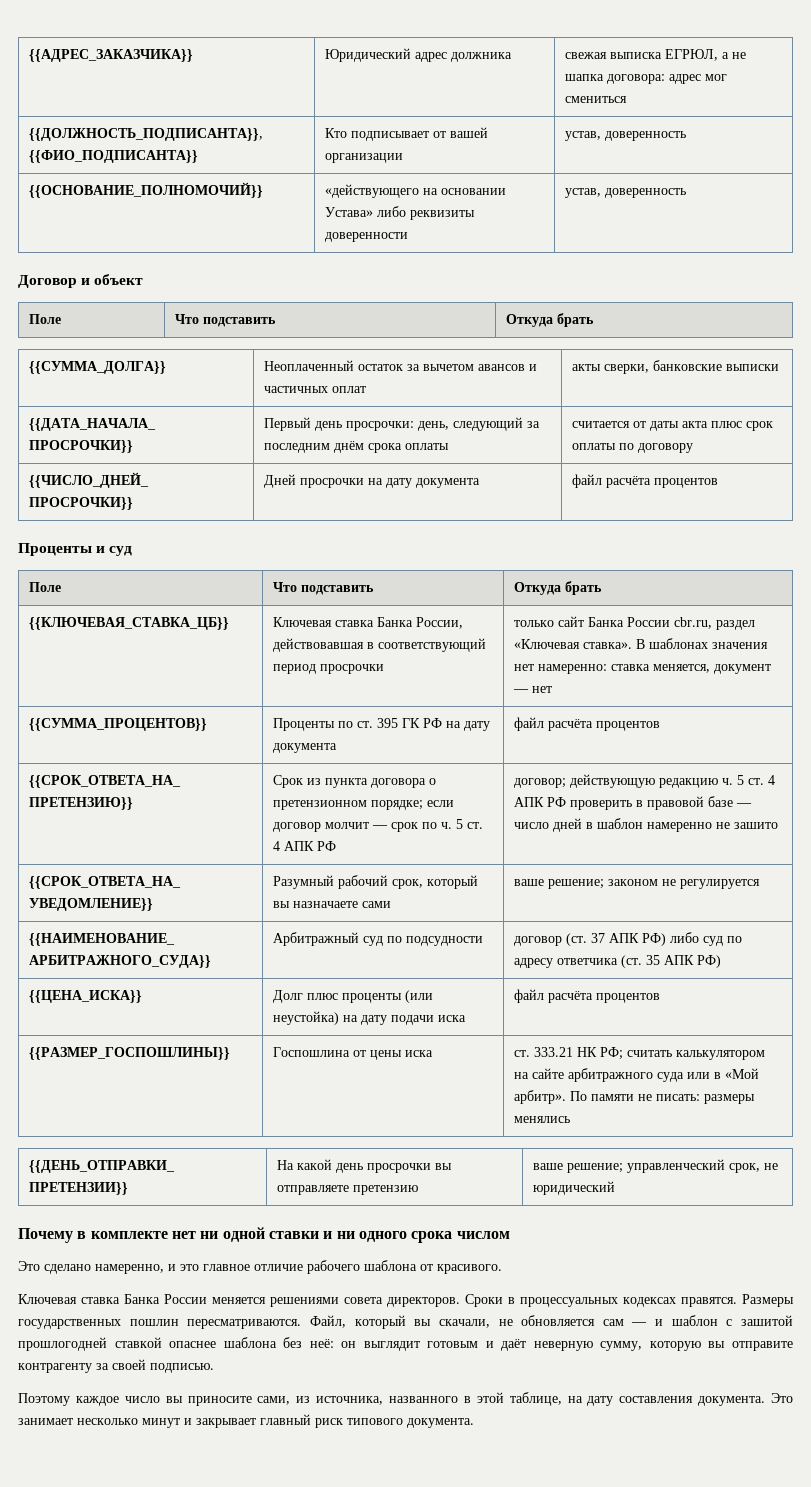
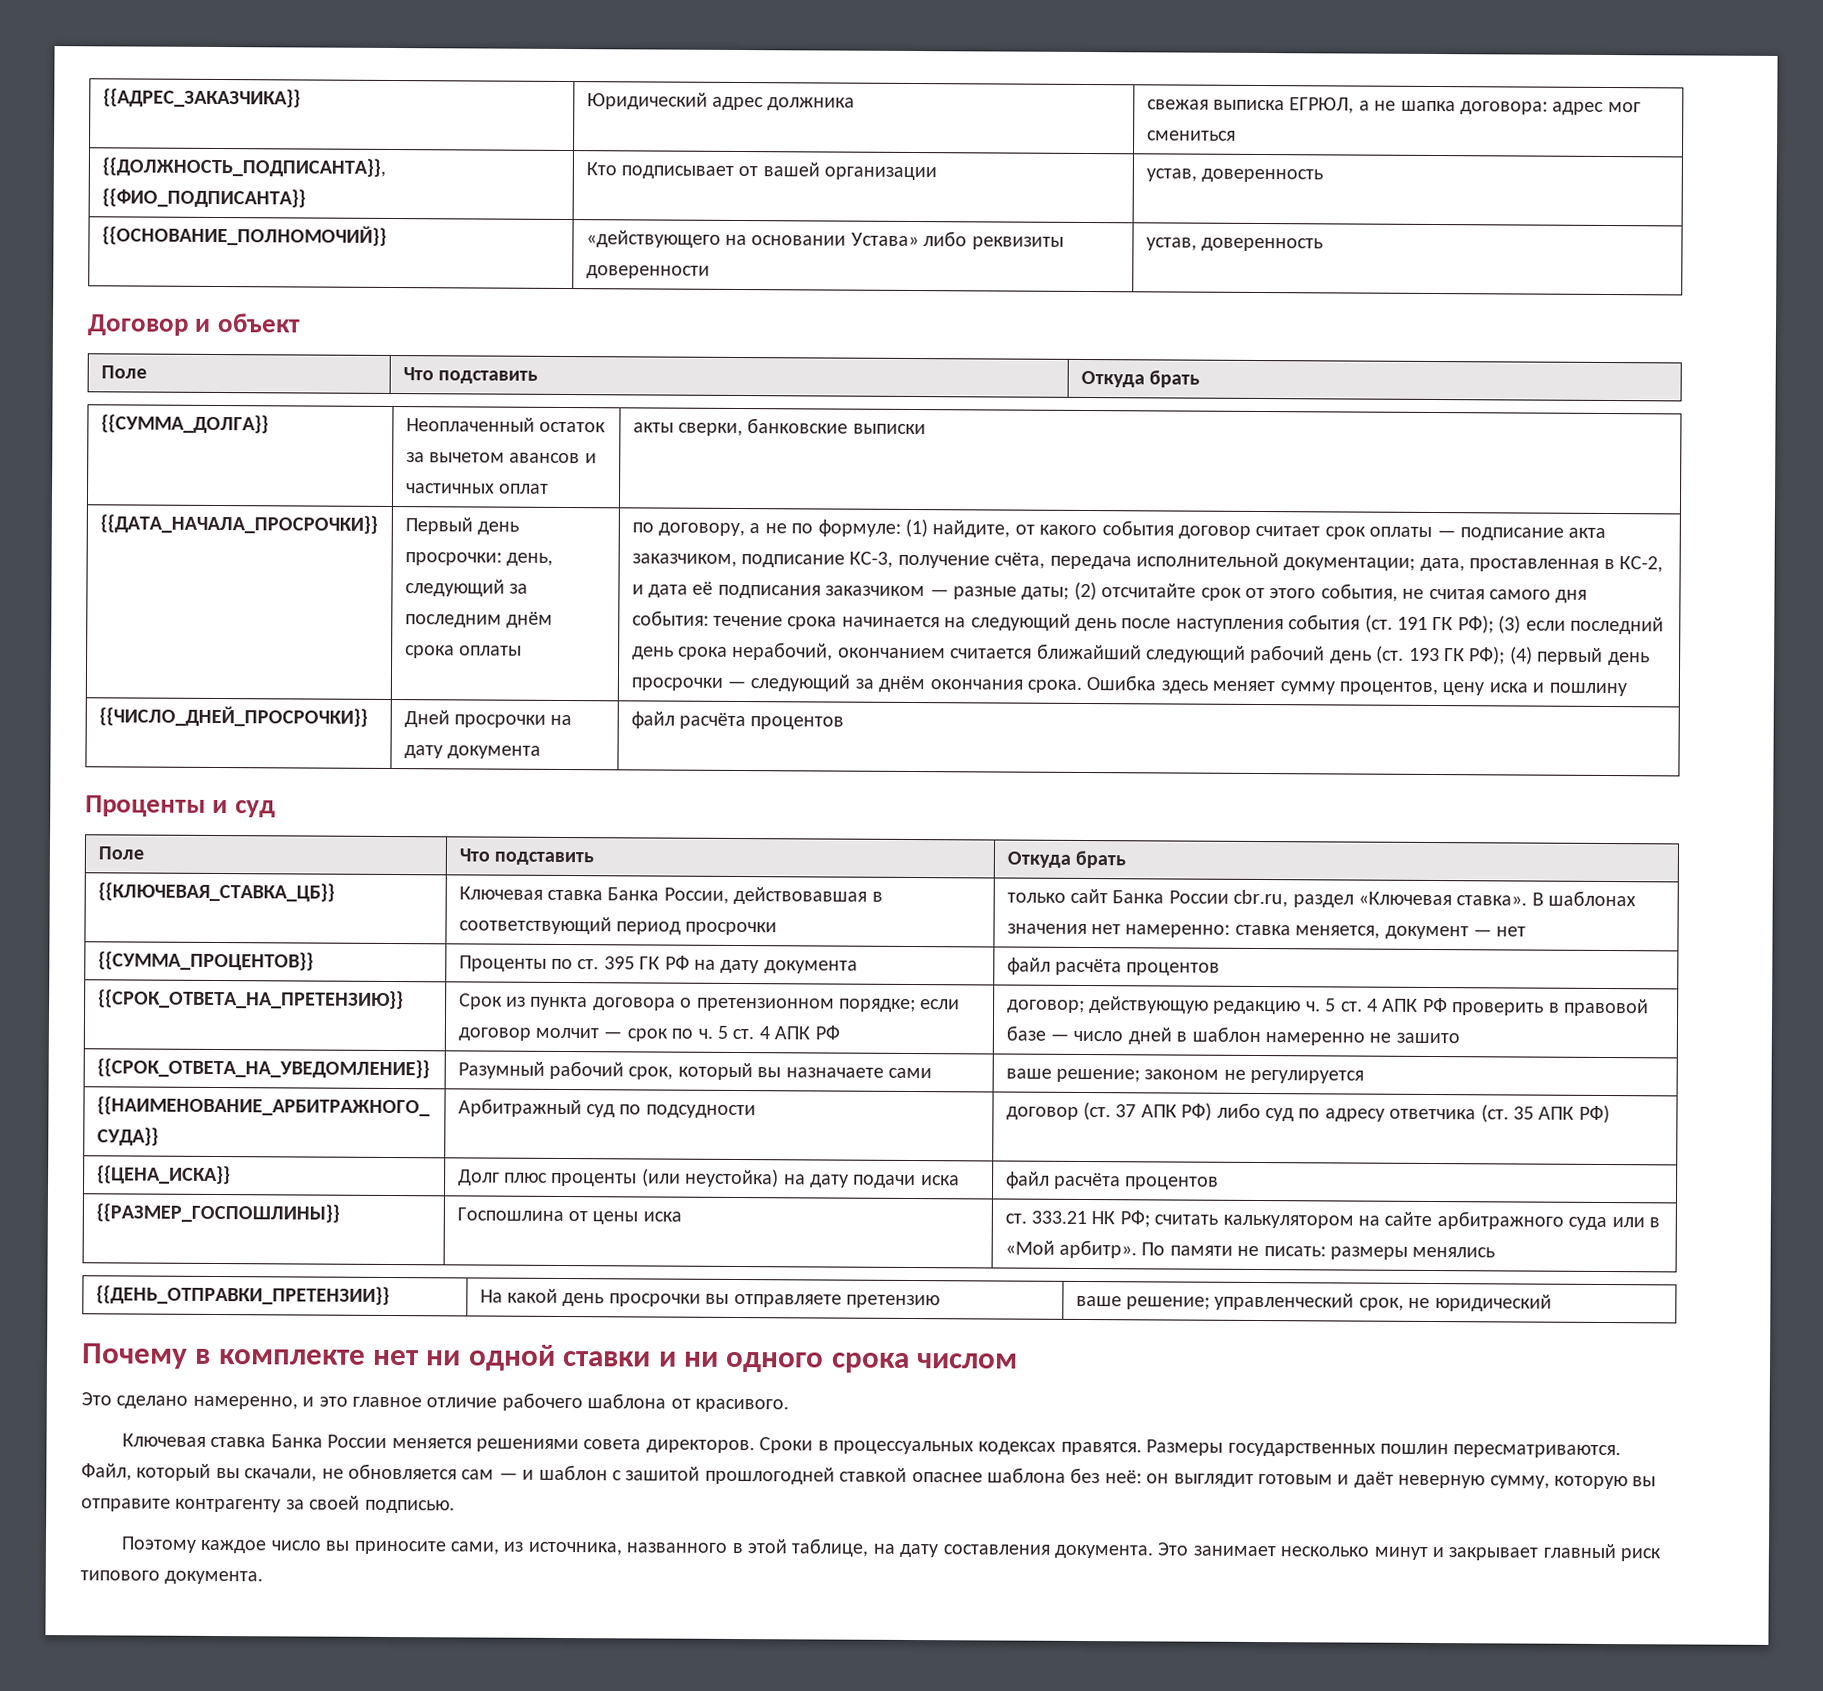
[571,421,773,431] [571,443,693,453] считается от даты акта плюс срок оплаты по договору -> [631,518,1607,541] [631,551,1663,573] [631,581,1588,603] [631,610,1664,635] [631,641,1650,666] [630,674,1627,697] по договору, а не по формуле: (1) найдите, от какого события договор считает срок оплаты — подписание акта заказчиком, подписание КС-3, получение счёта, передача исполнительной документации; дата, проставленная в КС-2, и дата её подписания заказчиком — разные даты; (2) отсчитайте срок от этого события, не считая самого дня события: течение срока начинается на следующий день после наступления события (ст. 191 ГК РФ); (3) если последний день срока нерабочий, окончанием считается ближайший следующий рабочий день (ст. 193 ГК РФ); (4) первый день просрочки — следующий за днём окончания срока. Ошибка здесь меняет сумму процентов, цену иска и пошлину

